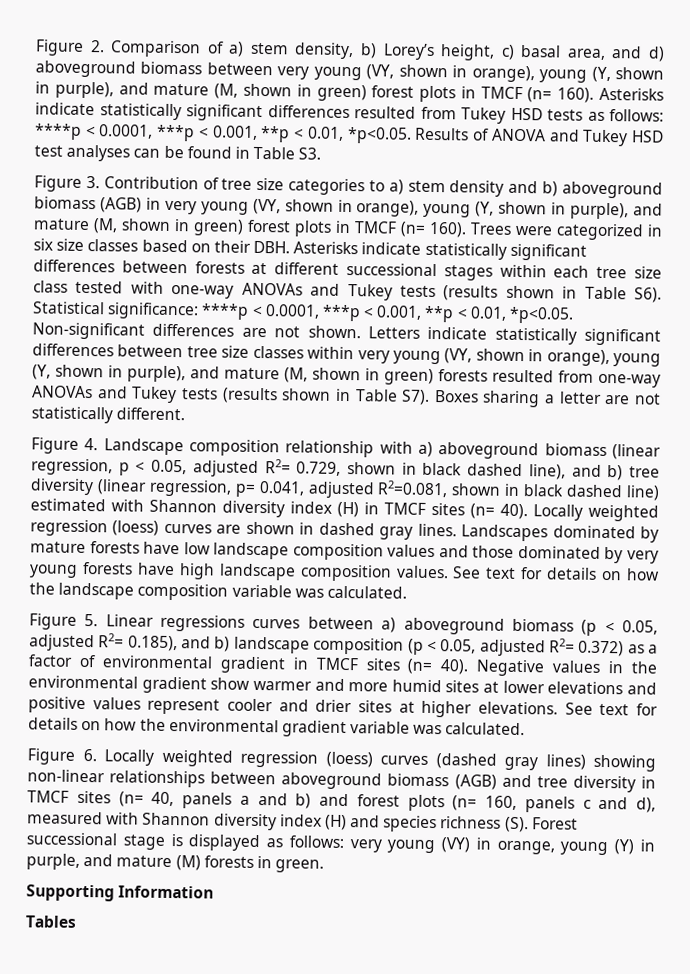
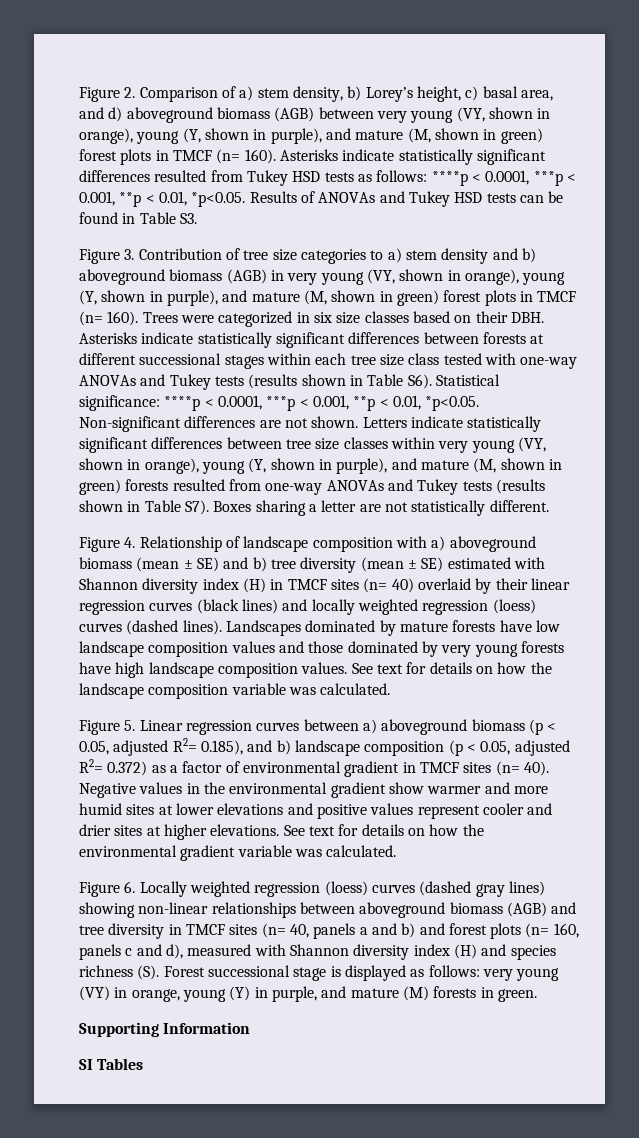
(203, 68) none -> [274,107,315,122] (AGB)
[490,128,546,142] ANOVA -> [318,192,376,203] ANOVAs
[34,144,131,162] test analyses -> [486,193,516,203] tests
[103,438,661,460] [31,458,660,481] [30,478,660,501] Landscape composition relationship with a) aboveground biomass (linear regression, p < 0.05, adjusted R2= 0.729, shown in black dashed line), and b) tree diversity (linear regression, p= 0.041, adjusted R2=0.081, shown in black dashed line) -> [139,536,536,552] [79,557,444,573] Relationship of landscape composition with a) aboveground biomass (mean ± SE) and b) tree diversity (mean ± SE)
[500,503,659,522] [30,519,457,540] 40). Locally weighted regression (loess) curves are shown in dashed gray lines. -> [391,578,570,594] [79,599,536,615] [79,620,222,635] 40) overlaid by their linear regression curves (black lines) and locally weighted regression (loess) curves (dashed lines).
[160,614,246,632] regressions -> [185,720,252,735] regression
(215, 892) none -> [79,1059,93,1070] SI

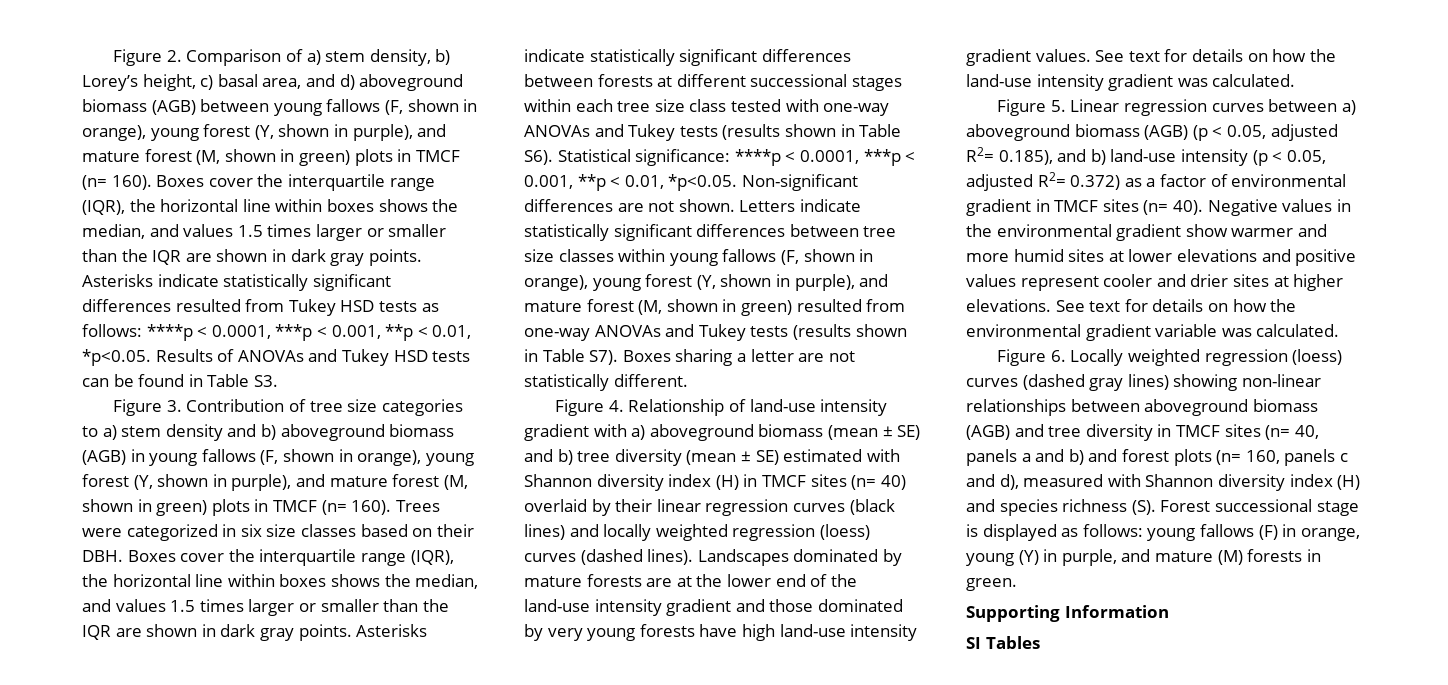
[376,107,551,123] [79,128,543,144] [79,149,276,165] very young (VY, shown in orange), young (Y, shown in purple), and mature (M, shown in green) forest plots in TMCF (n= 160). -> [273,99,478,116] [82,124,447,141] [82,149,460,166] [82,174,435,191] [82,199,459,215] [82,224,447,241] [82,249,422,266] young fallows (F, shown in orange), young forest (Y, shown in purple), and mature forest (M, shown in green) plots in TMCF (n= 160). Boxes cover the interquartile range (IQR), the horizontal line within boxes shows the median, and values 1.5 times larger or smaller than the IQR are shown in dark gray points.
[287,269,566,285] [79,290,482,306] very young (VY, shown in orange), young (Y, shown in purple), and mature (M, shown in green) forest -> [149,449,474,466] [82,474,468,491] [82,499,208,516] young fallows (F, shown in orange), young forest (Y, shown in purple), and mature forest (M, shown in green)
(544, 317) none -> [127,549,454,566] [82,574,479,589] [82,599,449,616] [82,624,352,641] Boxes cover the interquartile range (IQR), the horizontal line within boxes shows the median, and values 1.5 times larger or smaller than the IQR are shown in dark gray points.
[438,437,546,453] [79,458,562,474] [79,479,169,495] very young (VY, shown in orange), young (Y, shown in purple), and mature (M, shown in green) forests -> [669,249,874,266] [524,274,889,291] [524,299,792,316] young fallows (F, shown in orange), young forest (Y, shown in purple), and mature forest (M, shown in green)
[243,536,393,552] landscape composition -> [749,399,888,416] [524,424,589,441] land-use intensity gradient
[499,620,560,632] [79,641,275,657] have low landscape composition values -> [646,574,857,587] [524,599,732,616] are at the lower end of the land-use intensity gradient
[148,662,298,678] landscape composition -> [779,624,918,641] [966,49,1031,66] land-use intensity gradient
[79,683,286,699] landscape composition variable -> [966,74,1174,91] land-use intensity gradient
(525, 725) none -> [1144,125,1189,140] (AGB)
[294,740,445,756] landscape composition -> [1110,149,1248,166] land-use intensity
[482,968,560,981] [79,986,110,1001] very young (VY) -> [1147,524,1278,541] young fallows (F)

